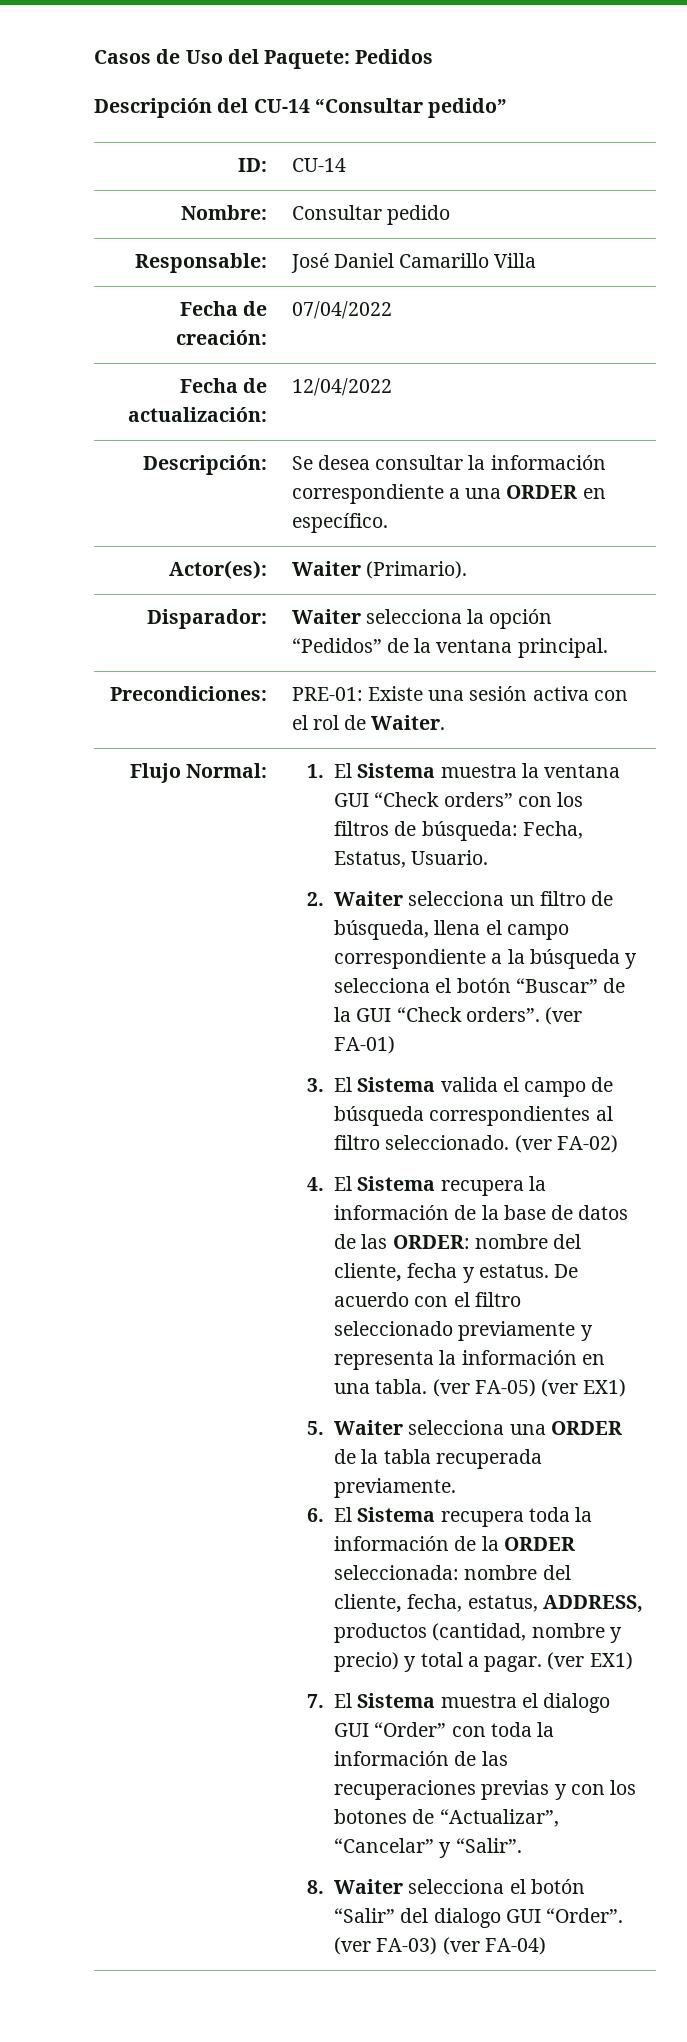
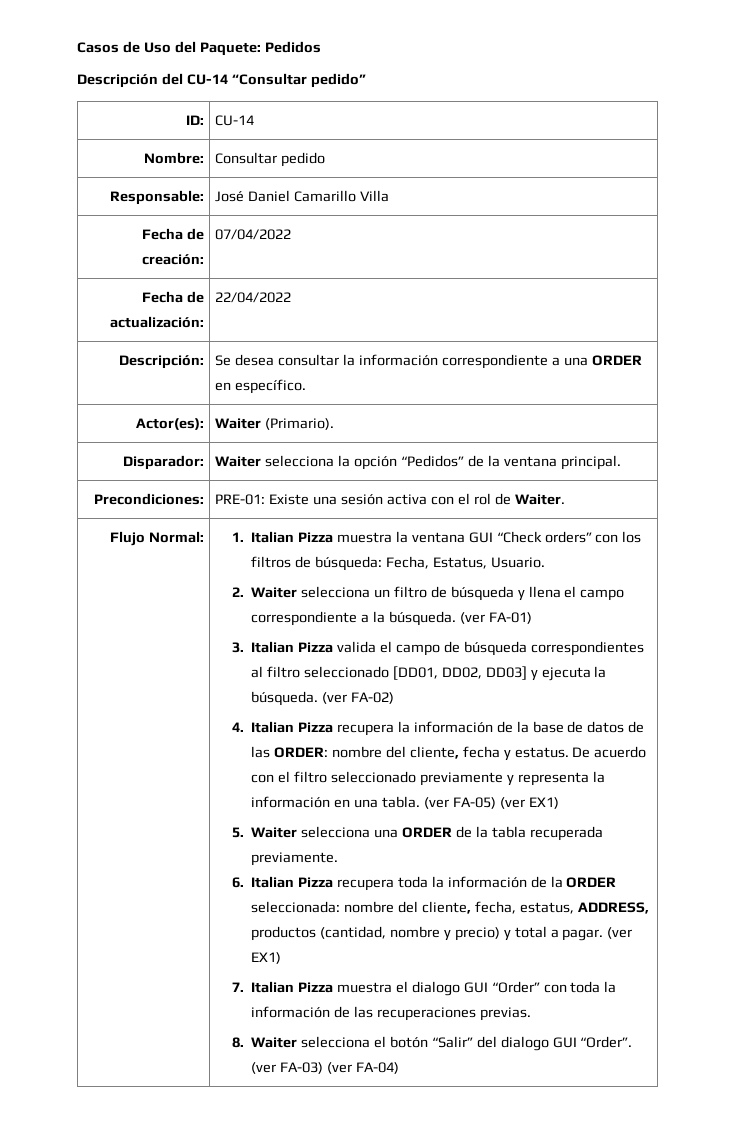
[291,378,392,396] 12/04/2022 -> [215,292,292,303] 22/04/2022
[334,763,436,778] El Sistema -> [251,531,334,543] Italian Pizza
[334,920,430,940] búsqueda, -> [450,586,525,601] búsqueda y
[529,949,638,969] [334,978,626,993] [334,1007,540,1022] búsqueda y selecciona el botón “Buscar” de la GUI “Check orders”. -> [388,611,456,626] búsqueda.
[334,1077,436,1092] El Sistema -> [251,641,334,653] Italian Pizza
[385,1135,510,1150] seleccionado. -> [303,666,607,681] [251,691,319,706] seleccionado [DD01, DD02, DD03] y ejecuta la búsqueda.
[334,1176,436,1191] El Sistema -> [251,721,334,733] Italian Pizza
[334,1507,436,1522] El Sistema -> [251,876,334,888] Italian Pizza
[334,1693,436,1708] El Sistema -> [251,981,334,993] Italian Pizza
[481,1780,637,1800] [334,1809,559,1827] [334,1838,522,1858] previas y con los botones de “Actualizar”, “Cancelar” y “Salir”. -> [479,1007,531,1021] previas.

